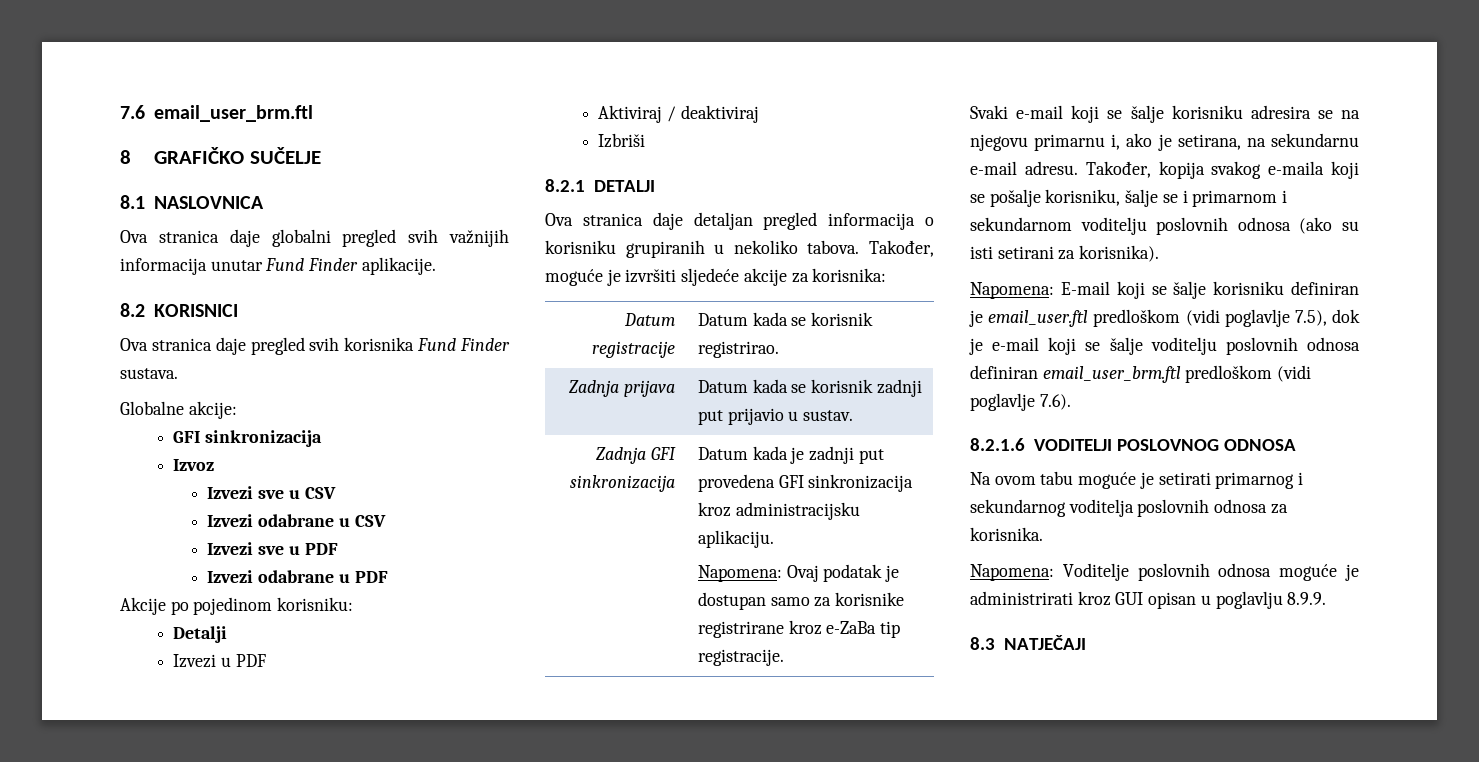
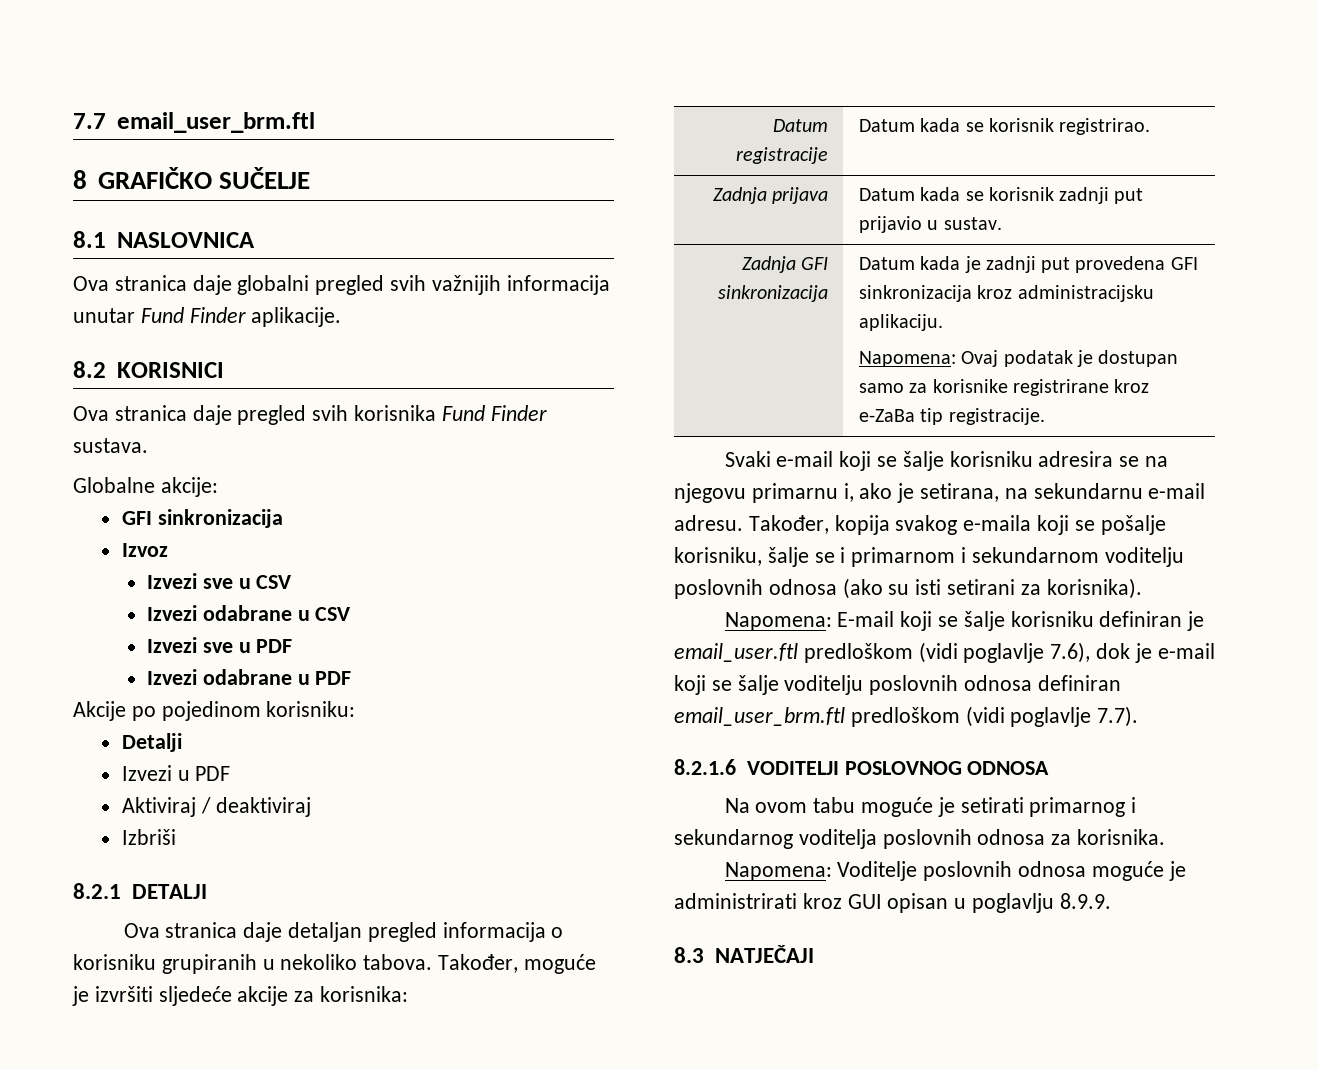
[120,105,145,119] 7.6 -> [73,113,106,129] 7.7
[1294,310,1327,326] 7.5), -> [1050,642,1091,663] 7.6),
[1039,394,1071,410] 7.6). -> [1097,706,1139,727] 7.7).

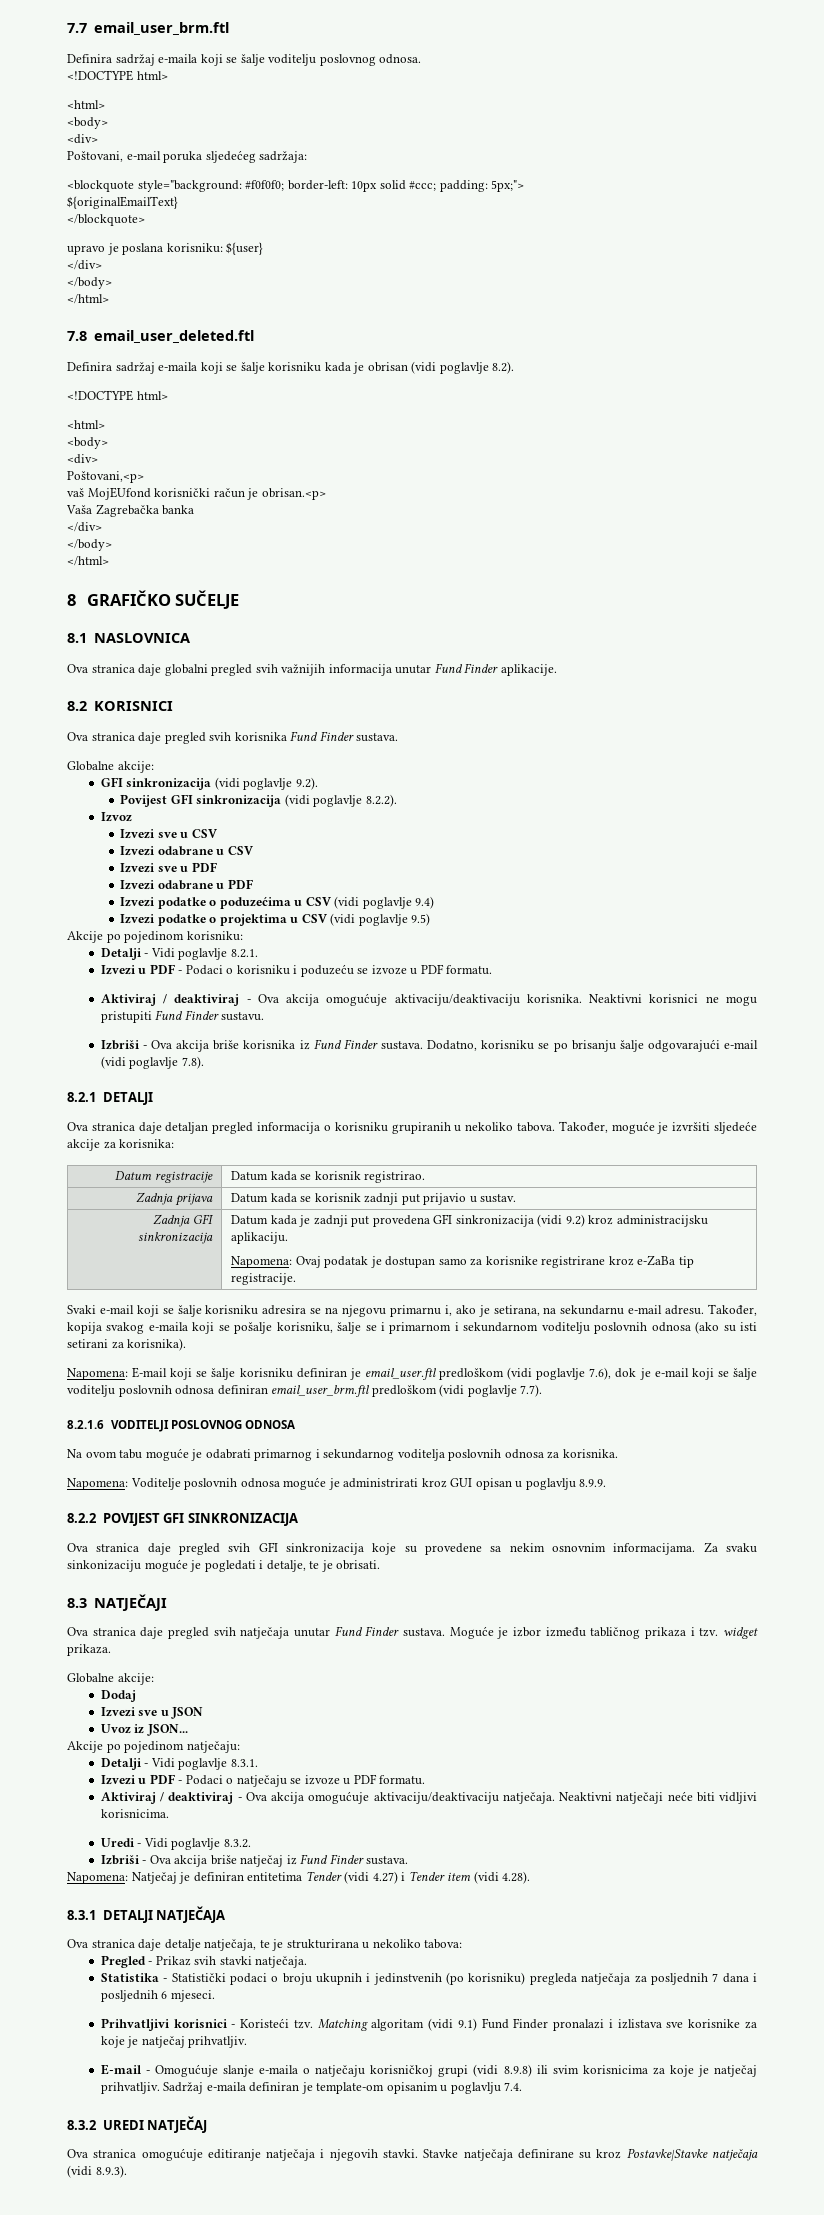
(315, 122) none -> [67,54,422,66] [67,70,168,81] [67,100,105,109] [67,117,108,129] [67,134,98,144] [67,150,308,163] [67,180,525,192] [67,196,178,209] [67,214,145,226] [67,242,264,255] [67,260,102,270] [67,277,112,289] [67,294,109,304] [67,330,254,343] [67,361,515,374] [67,390,168,401] [67,420,105,429] [67,437,108,449] [67,454,98,464] [67,471,144,483] [67,487,326,500] [66,504,195,517] [67,522,102,532] [67,539,112,551] [67,556,109,566] // Definira sadržaj e-maila koji se šalje voditelju poslovnog odnosa. // <!DOCTYPE html> // <html> // <body> // <div> // Poštovani, e-mail poruka sljedećeg sadržaja: // <blockquote style="background: #f0f0f0; border-left: 10px solid #ccc; padding: 5px;"> // ${originalEmailText} // </blockquote> // upravo je poslana korisniku: ${user} // </div> // </body> // </html> // 7.8 email_user_deleted.ftl // Definira sadržaj e-maila koji se šalje korisniku kada je obrisan (vidi poglavlje 8.2). // <!DOCTYPE html> // <html> // <body> // <div> // Poštovani,<p> // vaš MojEUfond korisnički račun je obrisan.<p> // Vaša Zagrebačka banka // </div> // </body> // </html>
(283, 518) none -> [214,777,318,790] [120,794,397,807] (vidi poglavlje 9.2). // Povijest GFI sinkronizacija (vidi poglavlje 8.2.2).
(352, 678) none -> [120,896,435,909] [120,913,431,926] // Izvezi podatke o poduzećima u CSV (vidi poglavlje 9.4) // Izvezi podatke o projektima u CSV (vidi poglavlje 9.5)
[121,765,231,781] [121,797,312,817] [121,829,176,845] // Izvezi u PDF // Aktiviraj / deaktiviraj // Izbriši -> [144,948,258,960] [100,964,493,977] [100,993,757,1006] [100,1010,265,1023] [100,1039,759,1052] [100,1056,204,1069] - Vidi poglavlje 8.2.1. // Izvezi u PDF - Podaci o korisniku i poduzeću se izvoze u PDF formatu. // Aktiviraj / deaktiviraj - Ova akcija omogućuje aktivaciju/deaktivaciju korisnika. Neaktivni korisnici ne mogu pristupiti Fund Finder sustavu. // Izbriši - Ova akcija briše korisnika iz Fund Finder sustava. Dodatno, korisniku se po brisanju šalje odgovarajući e-mail (vidi poglavlje 7.8).
(973, 293) none -> [537,1214,585,1227] (vidi 9.2)
[960,797,1024,813] setirati -> [205,1449,251,1459] odabrati
[674,945,814,963] 8.3 NATJEČAJI -> [67,1513,298,1526] [67,1542,758,1555] [67,1559,381,1572] [67,1594,167,1611] [67,1626,758,1639] [67,1644,111,1656] [67,1673,154,1685] [100,1690,136,1702] [100,1707,204,1719] [100,1724,188,1736] [67,1741,240,1753] [100,1758,258,1770] [100,1774,426,1787] [100,1791,757,1804] [100,1809,169,1818] [100,1838,251,1850] [100,1854,409,1867] [67,1871,531,1884] [67,1906,226,1923] [67,1939,463,1951] [100,1955,308,1968] [100,1972,757,1985] [100,1990,215,2002] [100,2018,757,2031] [100,2036,248,2048] [100,2064,758,2077] [100,2082,523,2094] [67,2116,208,2133] [67,2148,759,2161] [67,2165,127,2178] 8.2.2 POVIJEST GFI SINKRONIZACIJA // Ova stranica daje pregled svih GFI sinkronizacija koje su provedene sa nekim osnovnim informacijama. Za svaku sinkonizaciju moguće je pogledati i detalje, te je obrisati. // 8.3 NATJEČAJI // Ova stranica daje pregled svih natječaja unutar Fund Finder sustava. Moguće je izbor između tabličnog prikaza i tzv. widget prikaza. // Globalne akcije: // Dodaj // Izvezi sve u JSON // Uvoz iz JSON... // Akcije po pojedinom natječaju: // Detalji - Vidi poglavlje 8.3.1. // Izvezi u PDF - Podaci o natječaju se izvoze u PDF formatu. // Aktiviraj / deaktiviraj - Ova akcija omogućuje aktivaciju/deaktivaciju natječaja. Neaktivni natječaji neće biti vidljivi korisnicima. // Uredi - Vidi poglavlje 8.3.2. // Izbriši - Ova akcija briše natječaj iz Fund Finder sustava. // Napomena: Natječaj je definiran entitetima Tender (vidi 4.27) i Tender item (vidi 4.28). // 8.3.1 DETALJI NATJEČAJA // Ova stranica daje detalje natječaja, te je strukturirana u nekoliko tabova: // Pregled - Prikaz svih stavki natječaja. // Statistika - Statistički podaci o broju ukupnih i jedinstvenih (po korisniku) pregleda natječaja za posljednih 7 dana i posljednih 6 mjeseci. // Prihvatljivi korisnici - Koristeći tzv. Matching algoritam (vidi 9.1) Fund Finder pronalazi i izlistava sve korisnike za koje je natječaj prihvatljiv. // E-mail - Omogućuje slanje e-maila o natječaju korisničkoj grupi (vidi 8.9.8) ili svim korisnicima za koje je natječaj prihvatljiv. Sadržaj e-maila definiran je template-om opisanim u poglavlju 7.4. // 8.3.2 UREDI NATJEČAJ // Ova stranica omogućuje editiranje natječaja i njegovih stavki. Stavke natječaja definirane su kroz Postavke|Stavke natječaja (vidi 8.9.3).

